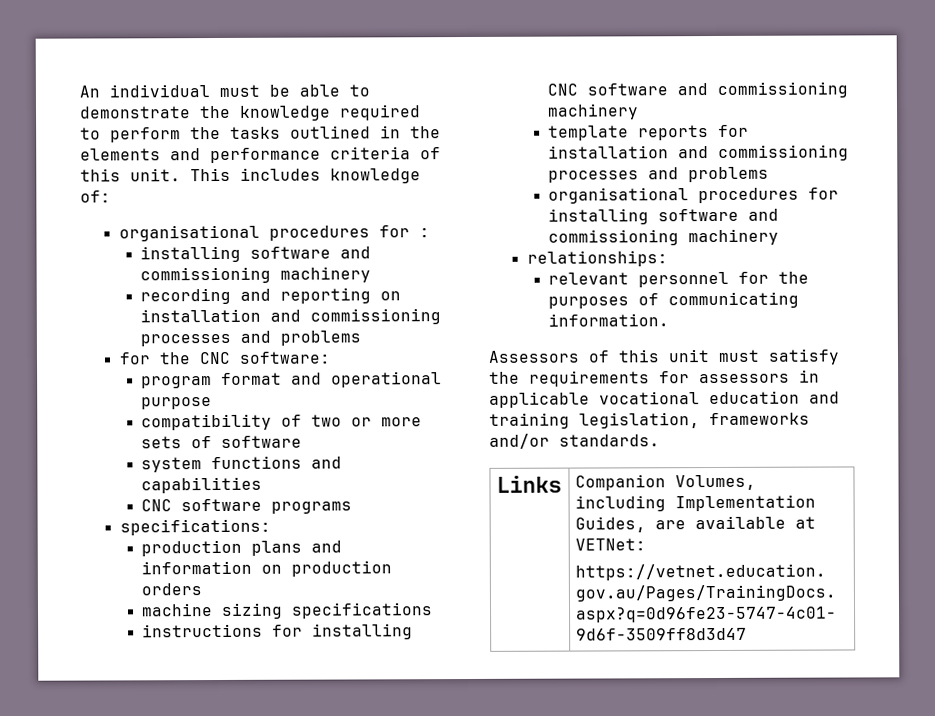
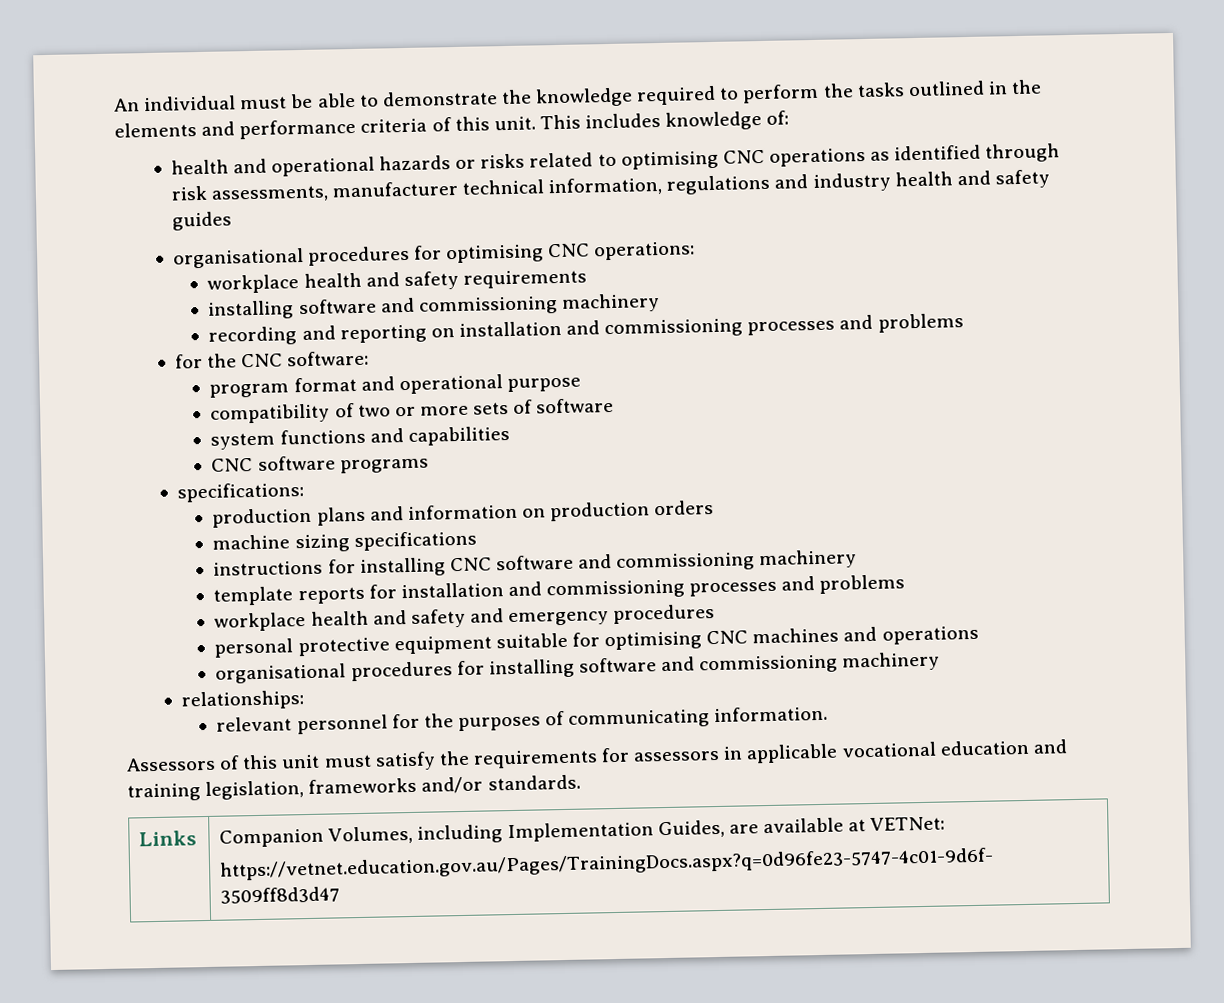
[118,224,430,242] organisational procedures for : -> [170,143,1061,177] [170,169,1050,203] [171,211,232,231] [172,241,696,269] [207,269,587,294] health and operational hazards or risks related to optimising CNC operations as identified through risk assessments, manufacturer technical information, regulations and industry health and safety guides // organisational procedures for optimising CNC operations: // workplace health and safety requirements
(769, 174) none -> [214,604,716,632] [214,625,979,658] // workplace health and safety and emergency procedures // personal protective equipment suitable for optimising CNC machines and operations

